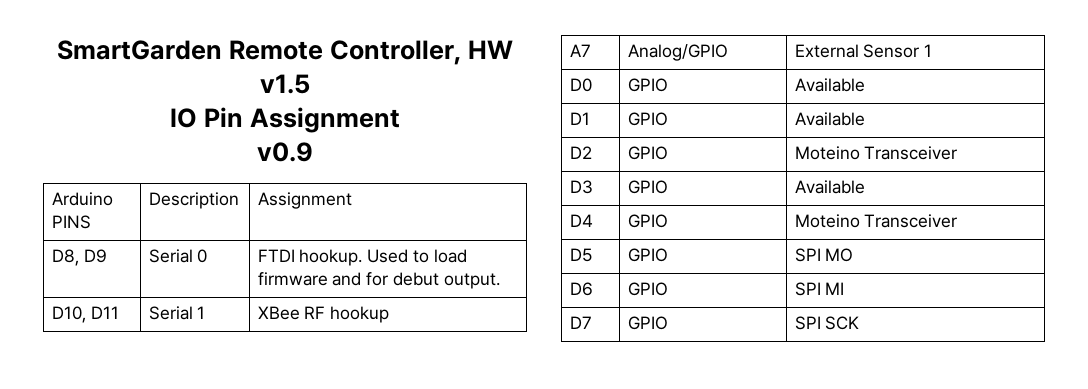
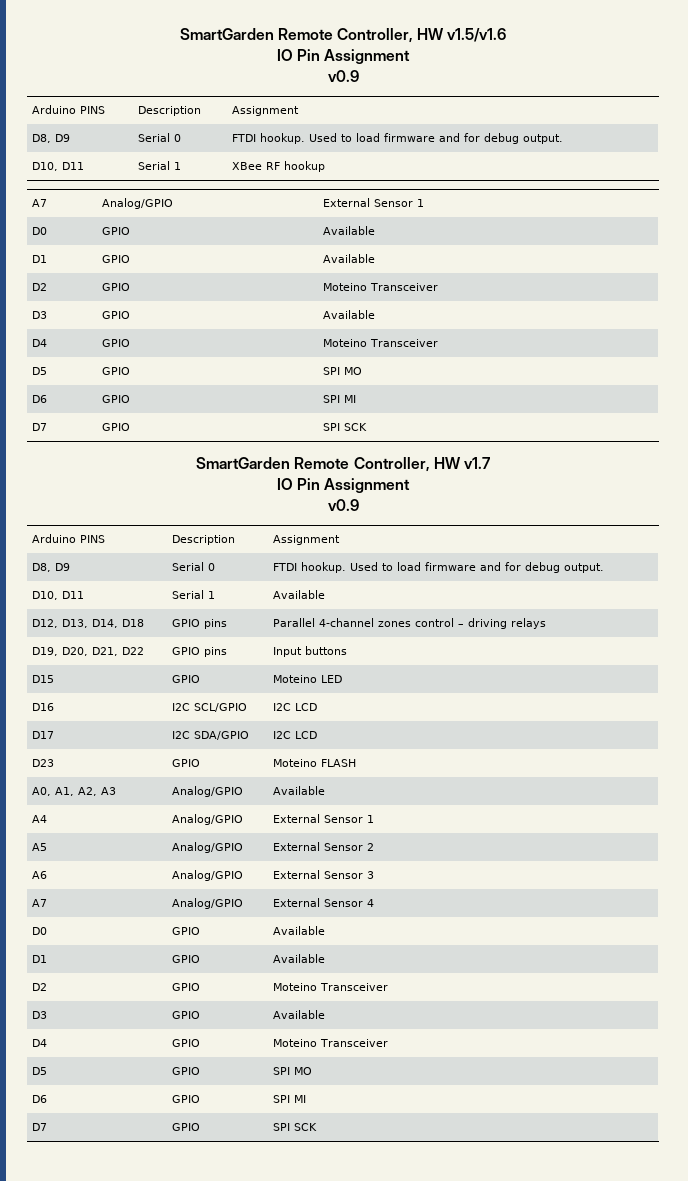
[56,40,514,65] [260,74,310,94] SmartGarden Remote Controller, HW v1.5 -> [179,28,507,43] SmartGarden Remote Controller, HW v1.5/v1.6
[392,272,439,286] debut -> [484,133,520,144] debug
(860, 323) none -> [196,457,490,472] [276,478,411,493] [327,499,359,511] [32,534,106,543] [172,535,236,545] [273,535,341,545] [32,563,71,572] [172,562,216,571] [273,562,605,573] [32,591,85,600] [172,590,216,599] [273,590,326,599] [32,619,145,628] [172,619,228,629] [273,618,547,629] [32,647,145,656] [172,647,228,657] [273,646,348,657] [32,675,55,683] [172,675,201,683] [273,675,343,683] [32,703,55,711] [172,703,248,712] [273,703,318,711] [32,731,55,739] [172,731,250,740] [273,731,318,739] [32,759,55,767] [172,759,201,767] [273,759,357,767] [32,787,117,796] [172,786,244,797] [273,786,326,795] [32,815,48,823] [172,814,244,825] [273,814,375,823] [32,843,48,851] [172,842,244,853] [273,842,375,851] [32,871,48,879] [172,870,244,881] [273,870,375,879] [32,899,48,907] [172,898,244,909] [273,898,375,907] [32,927,48,935] [172,927,201,935] [273,926,326,935] [32,955,48,963] [172,955,201,963] [273,954,326,963] [32,983,48,991] [172,983,201,991] [273,983,389,991] [32,1011,48,1019] [172,1011,201,1019] [273,1010,326,1019] [32,1039,48,1047] [172,1039,201,1047] [273,1039,389,1047] [32,1067,48,1075] [172,1067,201,1075] [273,1067,313,1075] [32,1095,48,1103] [172,1095,201,1103] [273,1095,307,1103] [32,1123,48,1131] [172,1123,201,1131] [273,1123,318,1131] // SmartGarden Remote Controller, HW v1.7 // IO Pin Assignment // v0.9 // Arduino PINS | Description | Assignment // D8, D9 | Serial 0 | FTDI hookup. Used to load firmware and for debug output. // D10, D11 | Serial 1 | Available // D12, D13, D14, D18 | GPIO pins | Parallel 4-channel zones control – driving relays // D19, D20, D21, D22 | GPIO pins | Input buttons // D15 | GPIO | Moteino LED // D16 | I2C SCL/GPIO | I2C LCD // D17 | I2C SDA/GPIO | I2C LCD // D23 | GPIO | Moteino FLASH // A0, A1, A2, A3 | Analog/GPIO | Available // A4 | Analog/GPIO | External Sensor 1 // A5 | Analog/GPIO | External Sensor 2 // A6 | Analog/GPIO | External Sensor 3 // A7 | Analog/GPIO | External Sensor 4 // D0 | GPIO | Available // D1 | GPIO | Available // D2 | GPIO | Moteino Transceiver // D3 | GPIO | Available // D4 | GPIO | Moteino Transceiver // D5 | GPIO | SPI MO // D6 | GPIO | SPI MI // D7 | GPIO | SPI SCK

